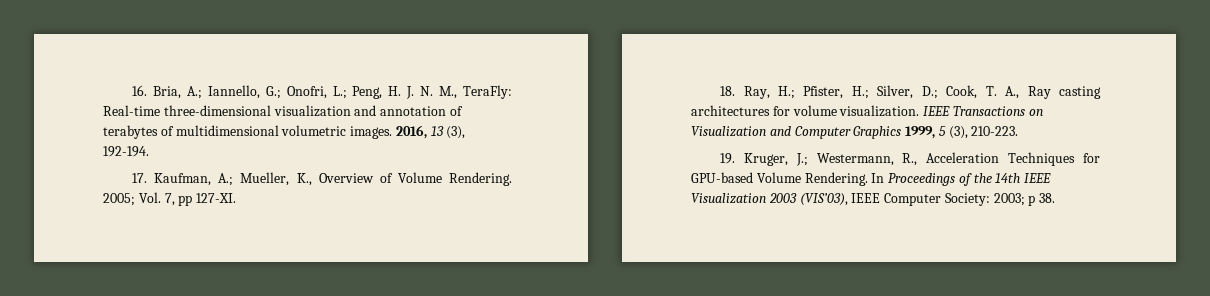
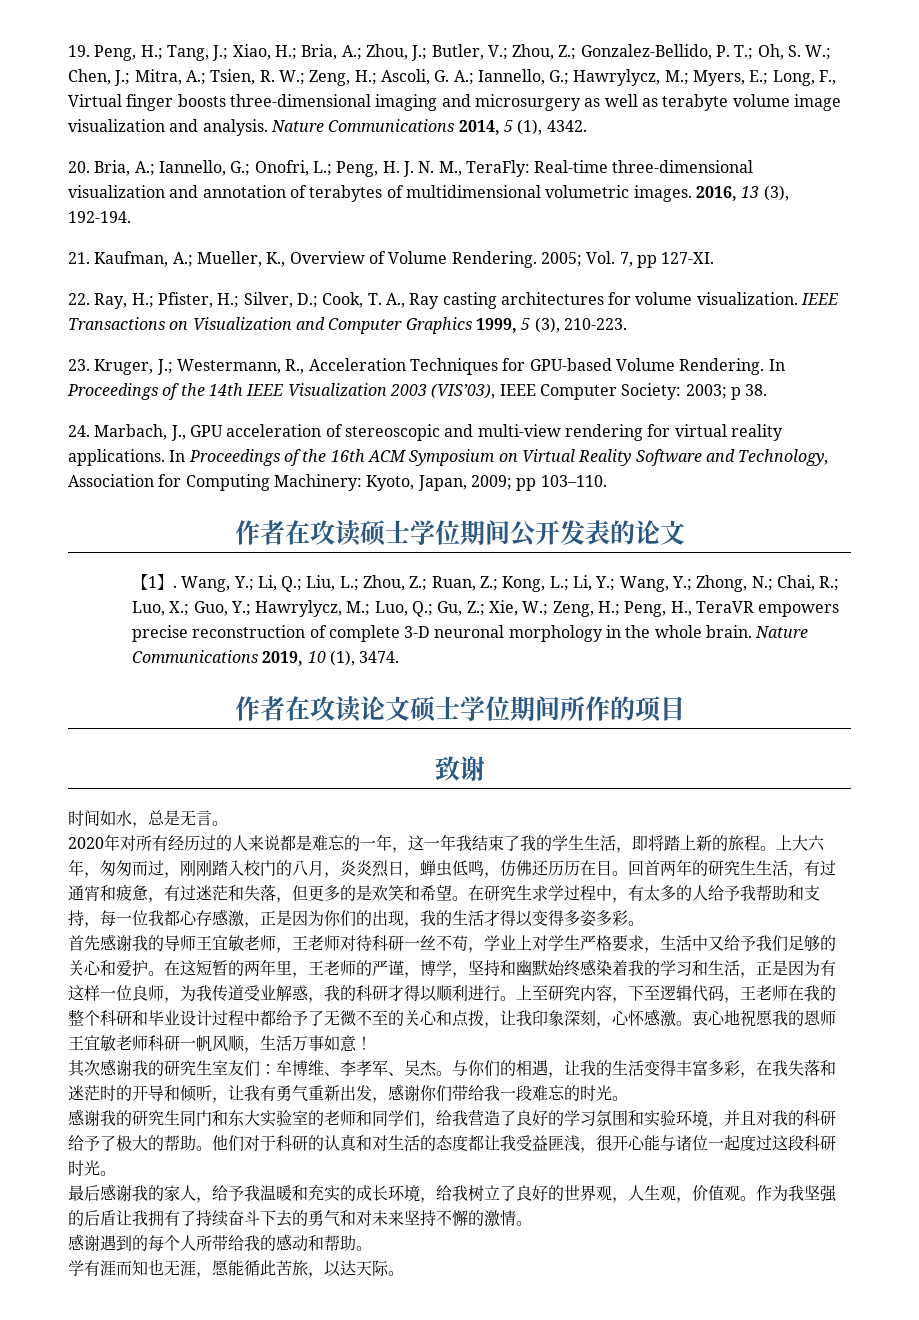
[132,85,148,96] 16. -> [68,44,832,61] [68,69,837,86] [68,94,841,111] [68,119,587,136] [68,161,90,173] 19. Peng, H.; Tang, J.; Xiao, H.; Bria, A.; Zhou, J.; Butler, V.; Zhou, Z.; Gonzalez-Bellido, P. T.; Oh, S. W.; Chen, J.; Mitra, A.; Tsien, R. W.; Zeng, H.; Ascoli, G. A.; Iannello, G.; Hawrylycz, M.; Myers, E.; Long, F., Virtual finger boosts three-dimensional imaging and microsurgery as well as terabyte volume image visualization and analysis. Nature Communications 2014, 5 (1), 4342. // 20.
[132,173,148,183] 17. -> [68,252,90,264] 21.
[720,86,736,96] 18. -> [68,293,90,305] 22.
[720,153,736,164] 19. -> [68,359,90,371] 23.
(1056, 198) none -> [68,424,783,441] [68,449,829,466] [68,474,607,491] [234,520,685,547] [131,574,840,592] [131,600,840,617] [131,625,809,642] [131,650,400,666] [234,696,685,722] [434,756,485,781] [68,810,228,828] [68,834,825,853] [68,859,836,878] [68,884,820,903] [68,909,644,928] [68,934,836,953] [68,959,836,978] [68,985,836,1003] [68,1009,836,1028] [68,1035,372,1053] [68,1059,836,1078] [68,1084,628,1103] [68,1109,836,1128] [68,1134,836,1153] [68,1160,116,1176] [68,1184,837,1203] [68,1210,532,1227] [68,1234,372,1252] [68,1259,404,1278] // 24. Marbach, J., GPU acceleration of stereoscopic and multi-view rendering for virtual reality applications. In Proceedings of the 16th ACM Symposium on Virtual Reality Software and Technology, Association for Computing Machinery: Kyoto, Japan, 2009; pp 103–110. // 作者在攻读硕士学位期间公开发表的论文 // 【1】. Wang, Y.; Li, Q.; Liu, L.; Zhou, Z.; Ruan, Z.; Kong, L.; Li, Y.; Wang, Y.; Zhong, N.; Chai, R.; Luo, X.; Guo, Y.; Hawrylycz, M.; Luo, Q.; Gu, Z.; Xie, W.; Zeng, H.; Peng, H., TeraVR empowers precise reconstruction of complete 3-D neuronal morphology in the whole brain. Nature Communications 2019, 10 (1), 3474. // 作者在攻读论文硕士学位期间所作的项目 // 致谢 // 时间如水，总是无言。 // 2020年对所有经历过的人来说都是难忘的一年，这一年我结束了我的学生生活，即将踏上新的旅程。上大六年，匆匆而过，刚刚踏入校门的八月，炎炎烈日，蝉虫低鸣，仿佛还历历在目。回首两年的研究生生活，有过通宵和疲惫，有过迷茫和失落，但更多的是欢笑和希望。在研究生求学过程中，有太多的人给予我帮助和支持，每一位我都心存感激，正是因为你们的出现，我的生活才得以变得多姿多彩。 // 首先感谢我的导师王宜敏老师，王老师对待科研一丝不苟，学业上对学生严格要求，生活中又给予我们足够的关心和爱护。在这短暂的两年里，王老师的严谨，博学，坚持和幽默始终感染着我的学习和生活，正是因为有这样一位良师，为我传道受业解惑，我的科研才得以顺利进行。上至研究内容，下至逻辑代码，王老师在我的整个科研和毕业设计过程中都给予了无微不至的关心和点拨，让我印象深刻，心怀感激。衷心地祝愿我的恩师王宜敏老师科研一帆风顺，生活万事如意！ // 其次感谢我的研究生室友们：牟博维、李孝军、吴杰。与你们的相遇，让我的生活变得丰富多彩，在我失落和迷茫时的开导和倾听，让我有勇气重新出发，感谢你们带给我一段难忘的时光。 // 感谢我的研究生同门和东大实验室的老师和同学们，给我营造了良好的学习氛围和实验环境，并且对我的科研给予了极大的帮助。他们对于科研的认真和对生活的态度都让我受益匪浅，很开心能与诸位一起度过这段科研时光。 // 最后感谢我的家人，给予我温暖和充实的成长环境，给我树立了良好的世界观，人生观，价值观。作为我坚强的后盾让我拥有了持续奋斗下去的勇气和对未来坚持不懈的激情。 // 感谢遇到的每个人所带给我的感动和帮助。 // 学有涯而知也无涯，愿能循此苦旅，以达天际。

